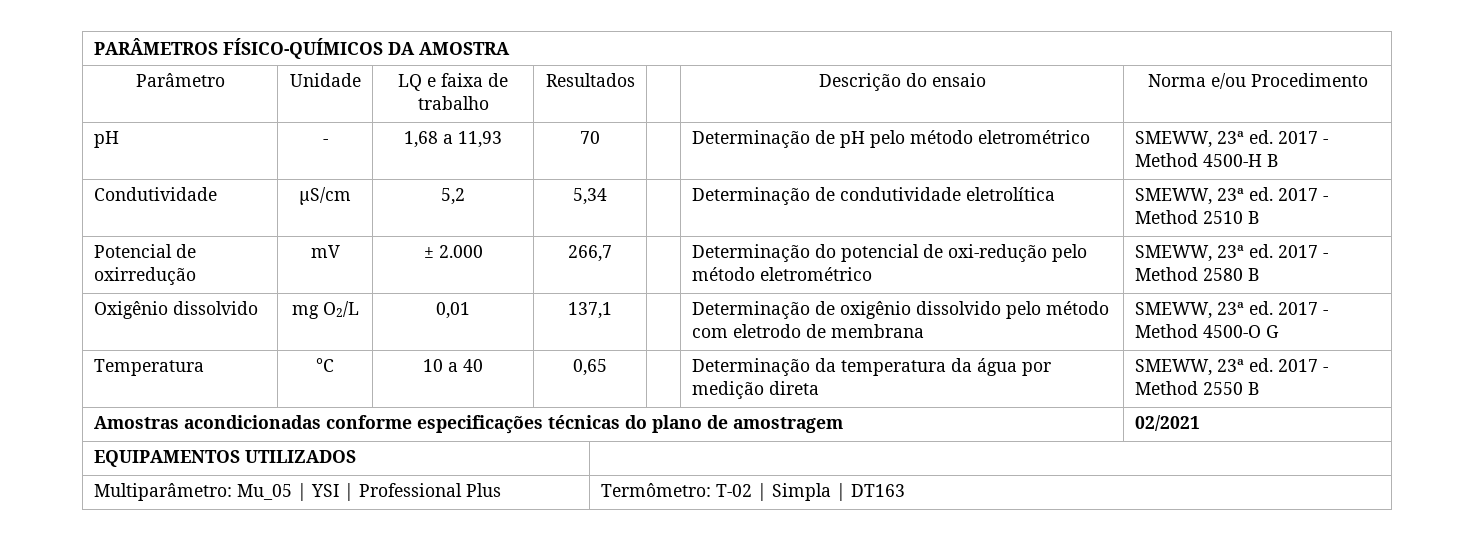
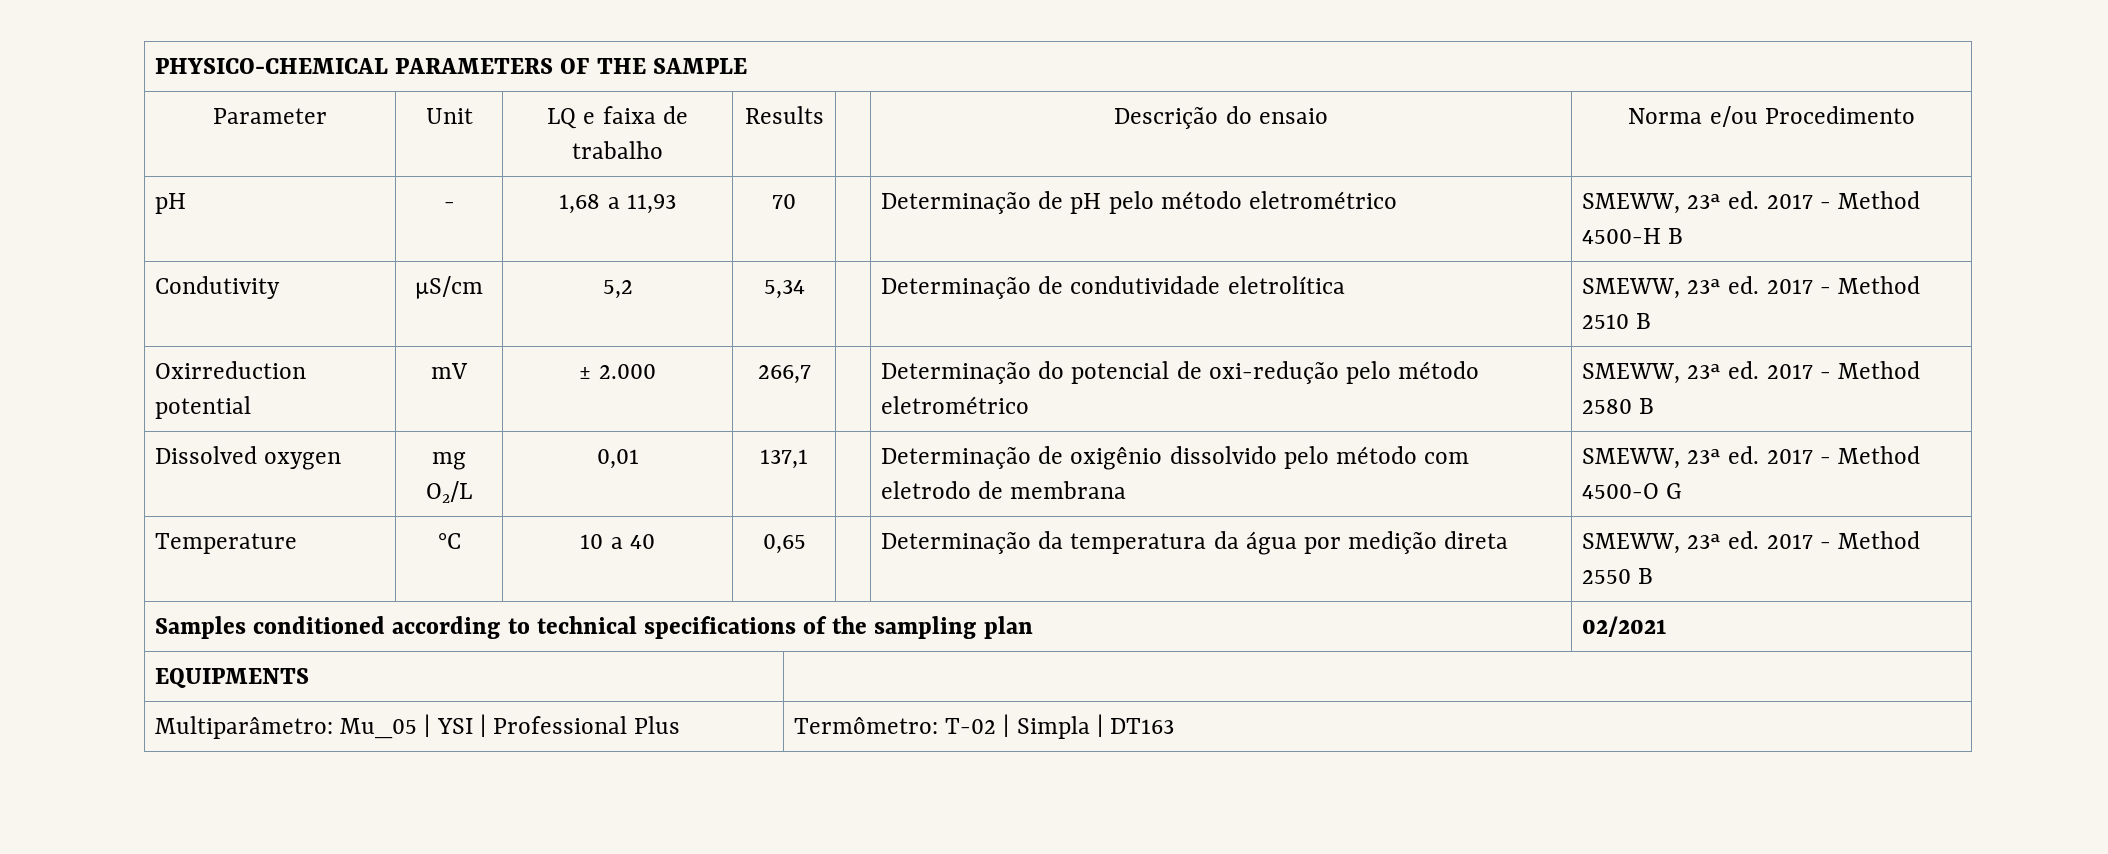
[93,38,510,59] [135,73,225,87] [289,73,361,87] PARÂMETROS FÍSICO-QUÍMICOS DA AMOSTRA // Parâmetro | Unidade -> [155,58,747,74] [213,108,327,124] [425,108,473,124] PHYSICO-CHEMICAL PARAMETERS OF THE SAMPLE // Parameter | Unit
[545,73,635,87] Resultados -> [744,106,824,124] Results
[93,187,217,201] Condutividade -> [155,276,281,299] Condutivity
[93,244,196,258] [93,267,196,285] Potencial de oxirredução -> [155,361,307,379] [155,396,252,419] Oxirreduction potential
[93,301,258,319] Oxigênio dissolvido -> [155,446,342,470] Dissolved oxygen
[93,359,204,376] Temperatura -> [155,533,298,554] Temperature
[93,415,843,434] Amostras acondicionadas conforme especificações técnicas do plano de amostragem -> [155,616,1033,639] Samples conditioned according to technical specifications of the sampling plan
[93,450,356,467] EQUIPAMENTOS UTILIZADOS -> [155,668,310,688] EQUIPMENTS

